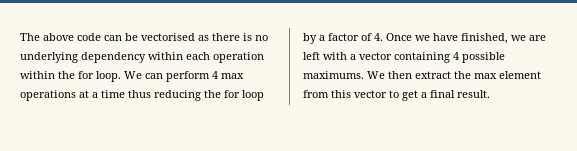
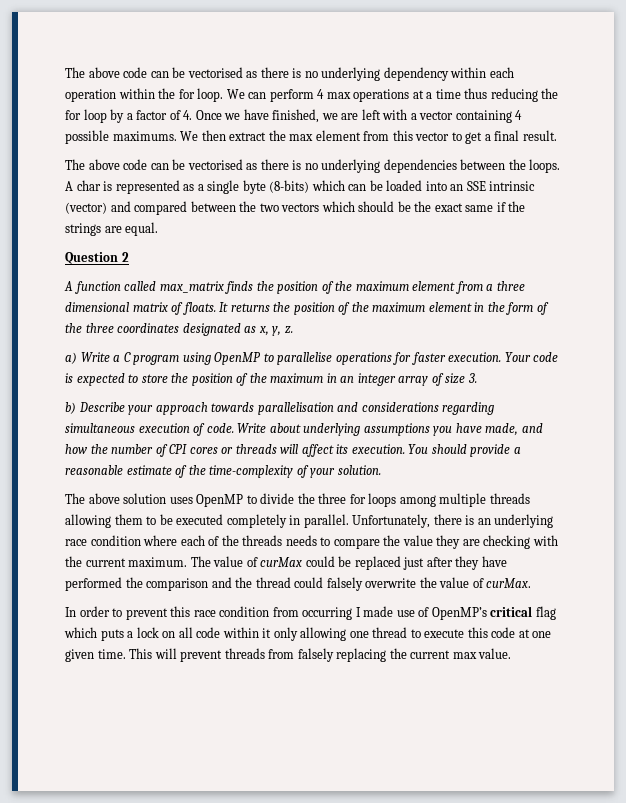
(490, 94) none -> [65,159,561,173] [65,180,536,194] [65,201,526,215] [65,222,159,236] [65,252,129,264] [64,281,525,294] [65,302,549,315] [65,323,293,336] [65,352,559,365] [65,373,477,386] [65,402,495,415] [65,423,543,436] [65,444,521,457] [65,465,381,478] [65,493,530,507] [65,514,554,528] [65,535,558,549] [65,556,507,570] [65,577,532,591] [65,606,556,620] [64,627,552,641] [65,648,512,662] // The above code can be vectorised as there is no underlying dependencies between the loops. A char is represented as a single byte (8-bits) which can be loaded into an SSE intrinsic (vector) and compared between the two vectors which should be the exact same if the strings are equal. // Question 2 // A function called max_matrix finds the position of the maximum element from a three dimensional matrix of floats. It returns the position of the maximum element in the form of the three coordinates designated as x, y, z. // a) Write a C program using OpenMP to parallelise operations for faster execution. Your code is expected to store the position of the maximum in an integer array of size 3. // b) Describe your approach towards parallelisation and considerations regarding simultaneous execution of code. Write about underlying assumptions you have made, and how the number of CPI cores or threads will affect its execution. You should provide a reasonable estimate of the time-complexity of your solution. // The above solution uses OpenMP to divide the three for loops among multiple threads allowing them to be executed completely in parallel. Unfortunately, there is an underlying race condition where each of the threads needs to compare the value they are checking with the current maximum. The value of curMax could be replaced just after they have performed the comparison and the thread could falsely overwrite the value of curMax. // In order to prevent this race condition from occurring I made use of OpenMP’s critical flag which puts a lock on all code within it only allowing one thread to execute this code at one given time. This will prevent threads from falsely replacing the current max value.

